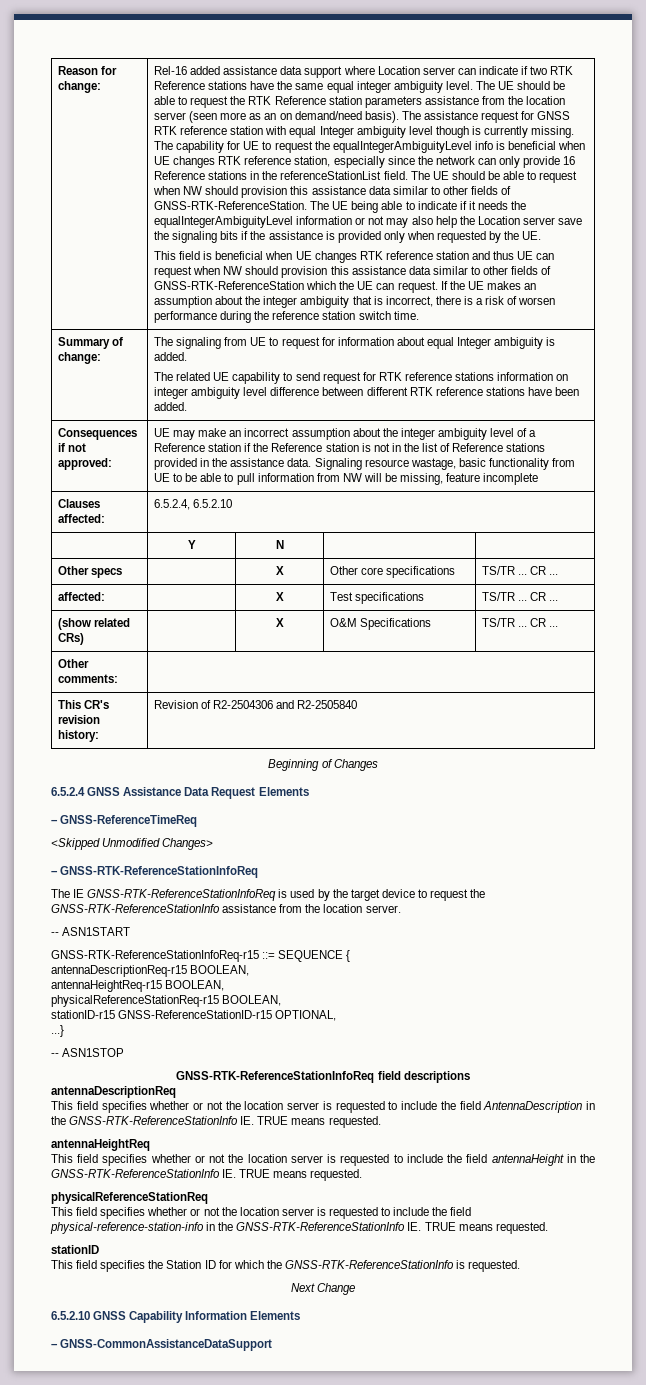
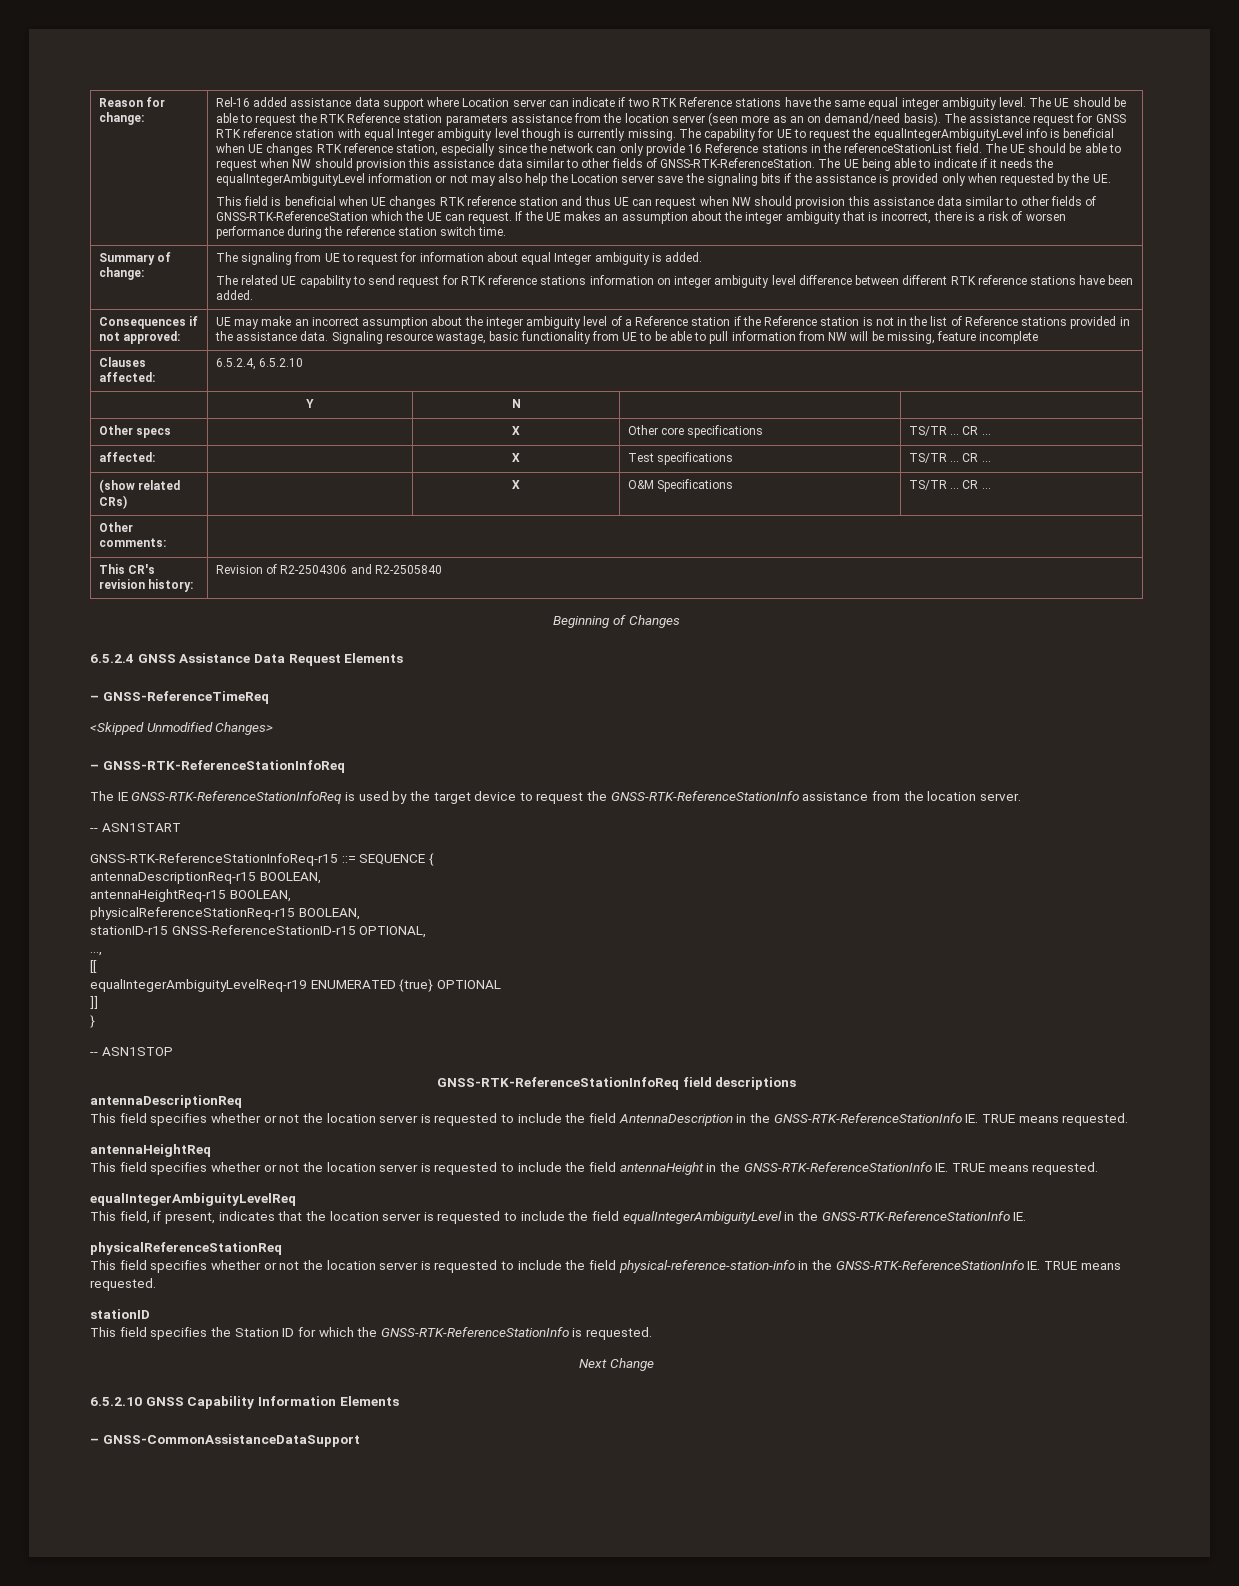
[51,1025,64,1037] ...} -> [90,952,102,956] [90,960,97,973] [90,979,501,992] [90,996,98,1009] [90,1015,95,1028] ..., // [[ // equalIntegerAmbiguityLevelReq-r19 ENUMERATED {true} OPTIONAL // ]] // }
(363, 1175) none -> [90,1193,296,1206] [90,1211,1027,1224] // equalIntegerAmbiguityLevelReq // This field, if present, indicates that the location server is requested to include the field equalIntegerAmbiguityLevel in the GNSS-RTK-ReferenceStationInfo IE.

